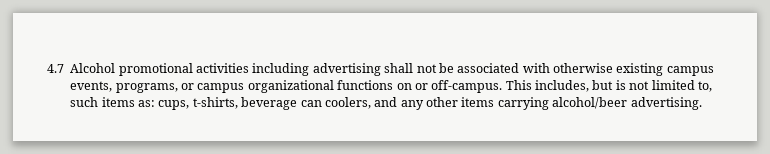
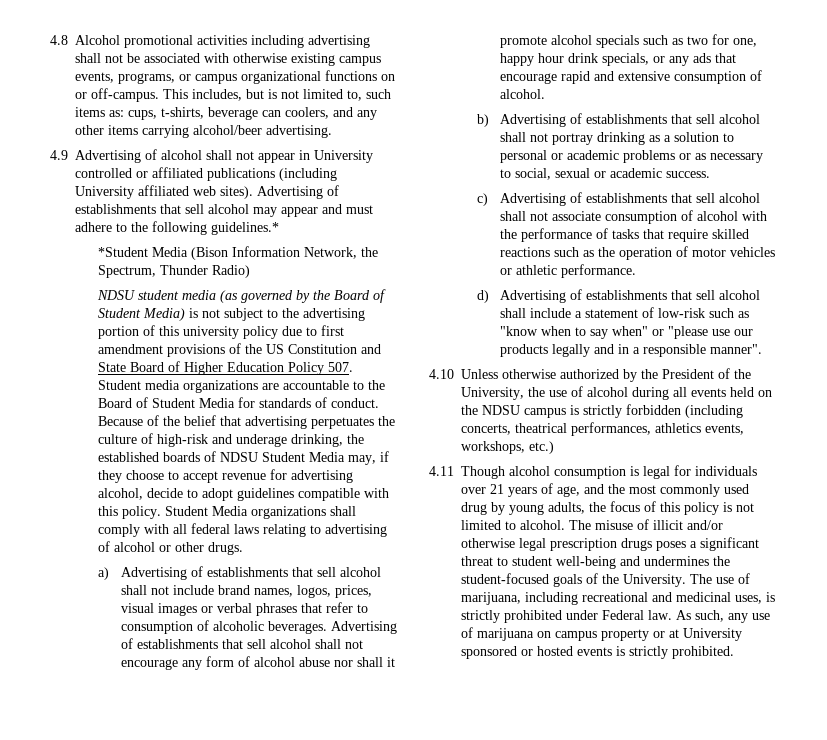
[47,64,64,73] 4.7 -> [50,35,68,45] 4.8
(702, 103) none -> [50,149,373,163] [75,167,337,181] [75,185,339,199] [75,204,373,217] [75,221,279,235] [97,246,378,260] [97,265,250,278] [96,289,386,303] [97,308,365,321] [97,325,344,339] [97,343,381,357] [97,361,353,375] [97,380,385,393] [97,397,379,408] [97,415,395,429] [97,433,364,447] [97,451,389,465] [97,469,353,483] [97,488,389,501] [97,506,356,519] [97,523,387,537] [97,541,243,555] [97,566,382,580] [121,585,373,598] [121,602,369,616] [121,620,398,634] [121,638,364,649] [121,656,396,670] [500,34,758,48] [500,53,737,66] [500,70,763,84] [500,89,546,99] [476,113,761,127] [500,132,735,145] [500,150,764,163] [500,168,711,180] [476,192,761,206] [500,210,768,224] [500,228,750,242] [500,246,776,260] [500,264,637,278] [476,289,761,303] [500,307,750,318] [500,326,754,339] [500,344,763,357] [429,368,751,382] [461,386,772,400] [461,404,743,418] [461,422,744,436] [461,441,554,454] [429,465,757,479] [461,483,749,497] [461,501,754,515] [461,519,723,530] [461,537,759,551] [461,556,730,569] [461,573,750,587] [461,592,775,605] [461,610,770,623] [461,627,742,641] [461,646,734,659] // 4.9 Advertising of alcohol shall not appear in University controlled or affiliated publications (including University affiliated web sites). Advertising of establishments that sell alcohol may appear and must adhere to the following guidelines.* // *Student Media (Bison Information Network, the Spectrum, Thunder Radio) // NDSU student media (as governed by the Board of Student Media) is not subject to the advertising portion of this university policy due to first amendment provisions of the US Constitution and State Board of Higher Education Policy 507. Student media organizations are accountable to the Board of Student Media for standards of conduct. Because of the belief that advertising perpetuates the culture of high-risk and underage drinking, the established boards of NDSU Student Media may, if they choose to accept revenue for advertising alcohol, decide to adopt guidelines compatible with this policy. Student Media organizations shall comply with all federal laws relating to advertising of alcohol or other drugs. // a) Advertising of establishments that sell alcohol shall not include brand names, logos, prices, visual images or verbal phrases that refer to consumption of alcoholic beverages. Advertising of establishments that sell alcohol shall not encourage any form of alcohol abuse nor shall it promote alcohol specials such as two for one, happy hour drink specials, or any ads that encourage rapid and extensive consumption of alcohol. // b) Advertising of establishments that sell alcohol shall not portray drinking as a solution to personal or academic problems or as necessary to social, sexual or academic success. // c) Advertising of establishments that sell alcohol shall not associate consumption of alcohol with the performance of tasks that require skilled reactions such as the operation of motor vehicles or athletic performance. // d) Advertising of establishments that sell alcohol shall include a statement of low-risk such as "know when to say when" or "please use our products legally and in a responsible manner". // 4.10 Unless otherwise authorized by the President of the University, the use of alcohol during all events held on the NDSU campus is strictly forbidden (including concerts, theatrical performances, athletics events, workshops, etc.) // 4.11 Though alcohol consumption is legal for individuals over 21 years of age, and the most commonly used drug by young adults, the focus of this policy is not limited to alcohol. The misuse of illicit and/or otherwise legal prescription drugs poses a significant threat to student well-being and undermines the student-focused goals of the University. The use of marijuana, including recreational and medicinal uses, is strictly prohibited under Federal law. As such, any use of marijuana on campus property or at University sponsored or hosted events is strictly prohibited.

